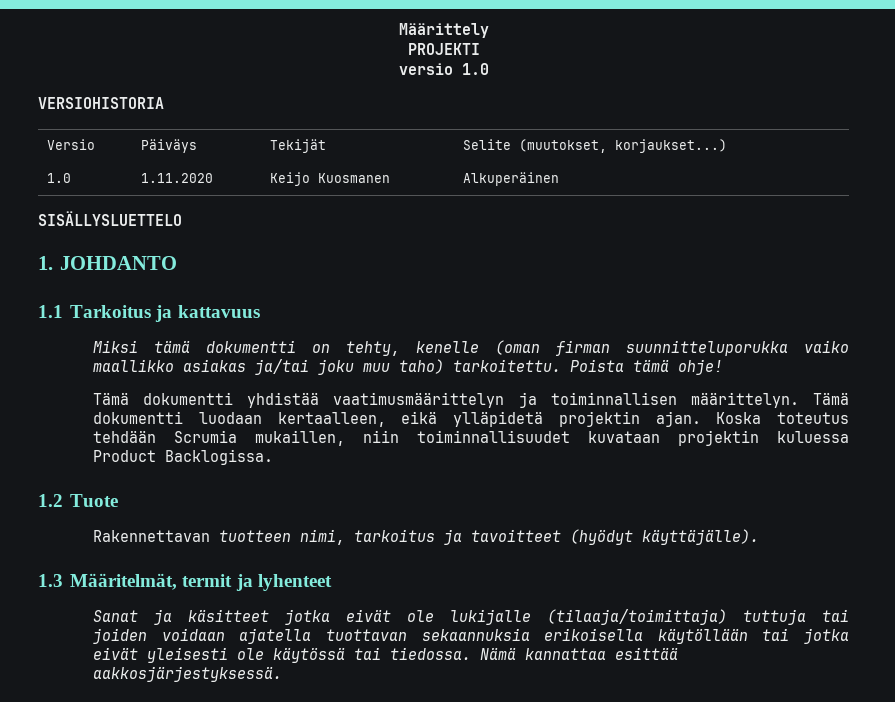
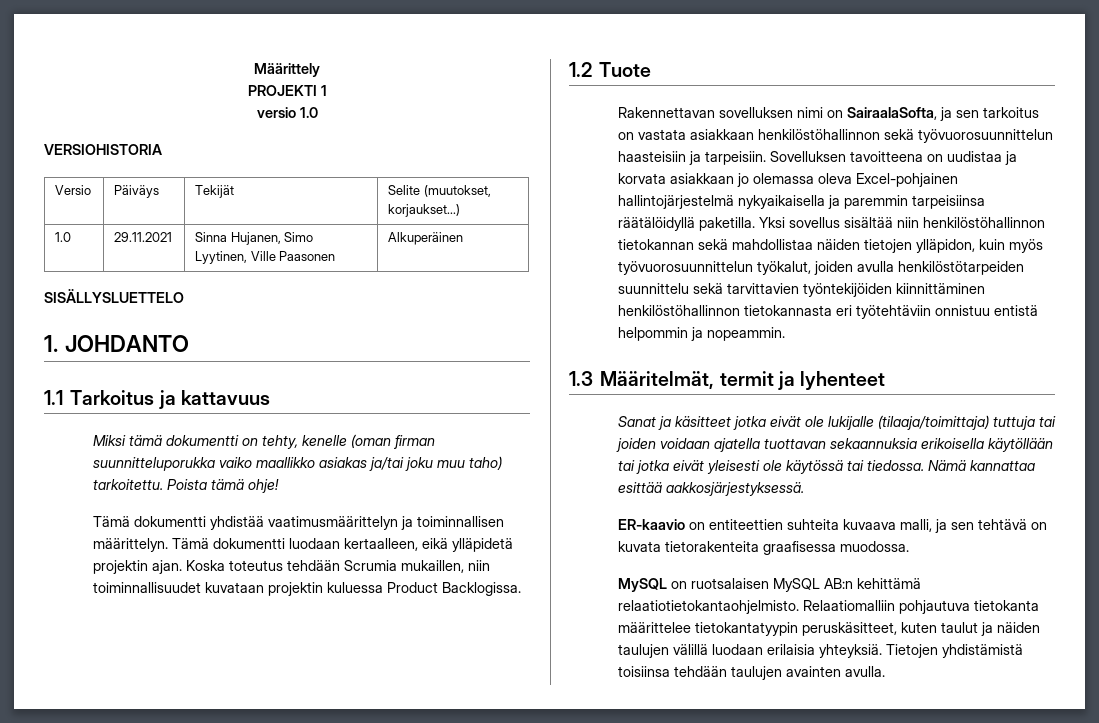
(480, 49) none -> [320,85,327,96] 1
[140,173,213,183] [269,172,390,186] 1.11.2020 | Keijo Kuosmanen -> [114,232,173,242] [195,232,314,245] [195,251,336,264] 29.11.2021 | Sinna Hujanen, Simo Lyytinen, Ville Paasonen
[219,529,760,545] tuotteen nimi, tarkoitus ja tavoitteet (hyödyt käyttäjälle). -> [718,107,1039,121] [617,129,1053,143] [617,151,1017,165] [617,173,958,187] [617,195,985,209] [617,217,1045,231] [617,239,1043,253] [617,261,1024,275] [617,283,985,297] [617,305,1038,319] [617,327,785,341] sovelluksen nimi on SairaalaSofta, ja sen tarkoitus on vastata asiakkaan henkilöstöhallinnon sekä työvuorosuunnittelun haasteisiin ja tarpeisiin. Sovelluksen tavoitteena on uudistaa ja korvata asiakkaan jo olemassa oleva Excel-pohjainen hallintojärjestelmä nykyaikaisella ja paremmin tarpeisiinsa räätälöidyllä paketilla. Yksi sovellus sisältää niin henkilöstöhallinnon tietokannan sekä mahdollistaa näiden tietojen ylläpidon, kuin myös työvuorosuunnittelun työkalut, joiden avulla henkilöstötarpeiden suunnittelu sekä tarvittavien työntekijöiden kiinnittäminen henkilöstöhallinnon tietokannasta eri työtehtäviin onnistuu entistä helpommin ja nopeammin.
(283, 674) none -> [617,519,1047,533] [617,541,909,555] [617,578,921,592] [617,600,1039,614] [617,622,1040,636] [617,644,1023,658] [617,666,885,680] // ER-kaavio on entiteettien suhteita kuvaava malli, ja sen tehtävä on kuvata tietorakenteita graafisessa muodossa. // MySQL on ruotsalaisen MySQL AB:n kehittämä relaatiotietokantaohjelmisto. Relaatiomalliin pohjautuva tietokanta määrittelee tietokantatyypin peruskäsitteet, kuten taulut ja näiden taulujen välillä luodaan erilaisia yhteyksiä. Tietojen yhdistämistä toisiinsa tehdään taulujen avainten avulla.

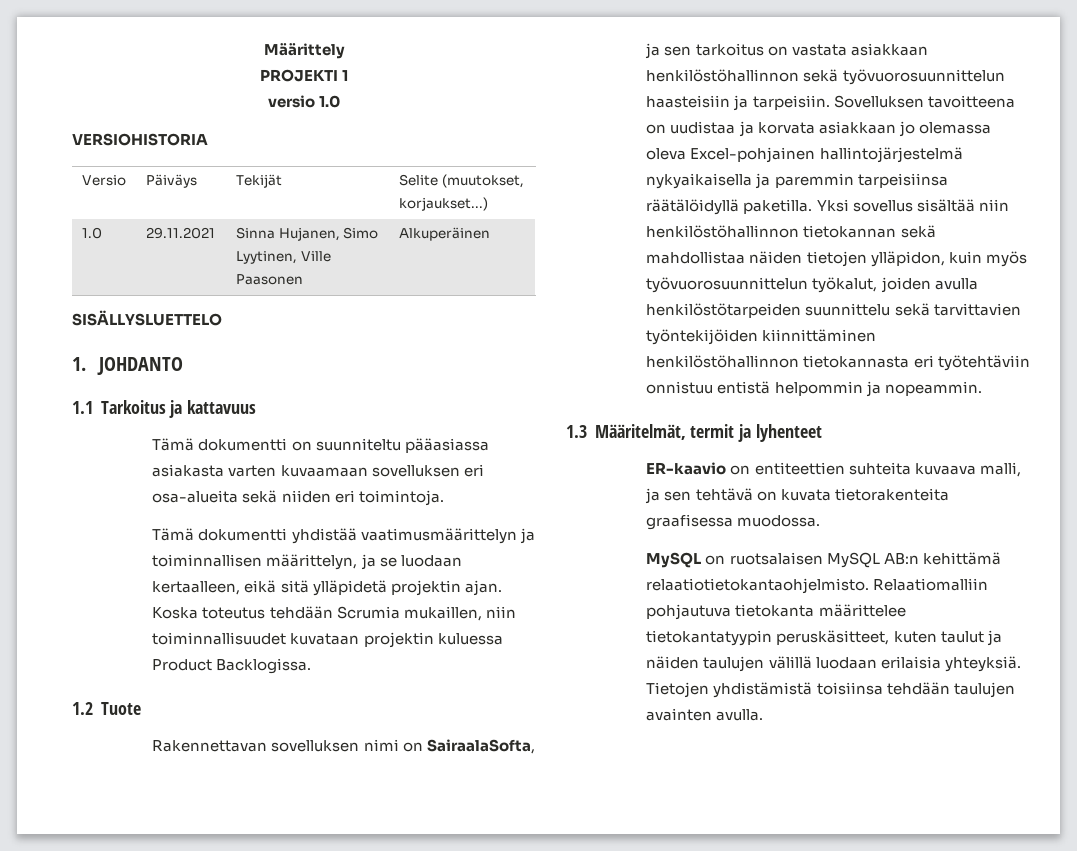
[92,434,435,449] [92,456,502,471] [92,479,279,493] Miksi tämä dokumentti on tehty, kenelle (oman firman suunnitteluporukka vaiko maallikko asiakas ja/tai joku muu taho) tarkoitettu. Poista tämä ohje! -> [152,438,489,453] [152,464,484,477] [152,490,444,506] Tämä dokumentti on suunniteltu pääasiassa asiakasta varten kuvaamaan sovelluksen eri osa-alueita sekä niiden eri toimintoja.
[92,538,285,552] määrittelyn. Tämä dokumentti -> [266,554,397,570] määrittelyn, ja se
(448, 543) none -> [280,580,309,593] sitä
[617,415,1056,430] [615,438,1053,452] [617,460,1035,474] [617,482,804,496] // Sanat ja käsitteet jotka eivät ole lukijalle (tilaaja/toimittaja) tuttuja tai joiden voidaan ajatella tuottavan sekaannuksia erikoisella käytöllään tai jotka eivät yleisesti ole käytössä tai tiedossa. Nämä kannattaa esittää aakkosjärjestyksessä. -> (823, 433) none

